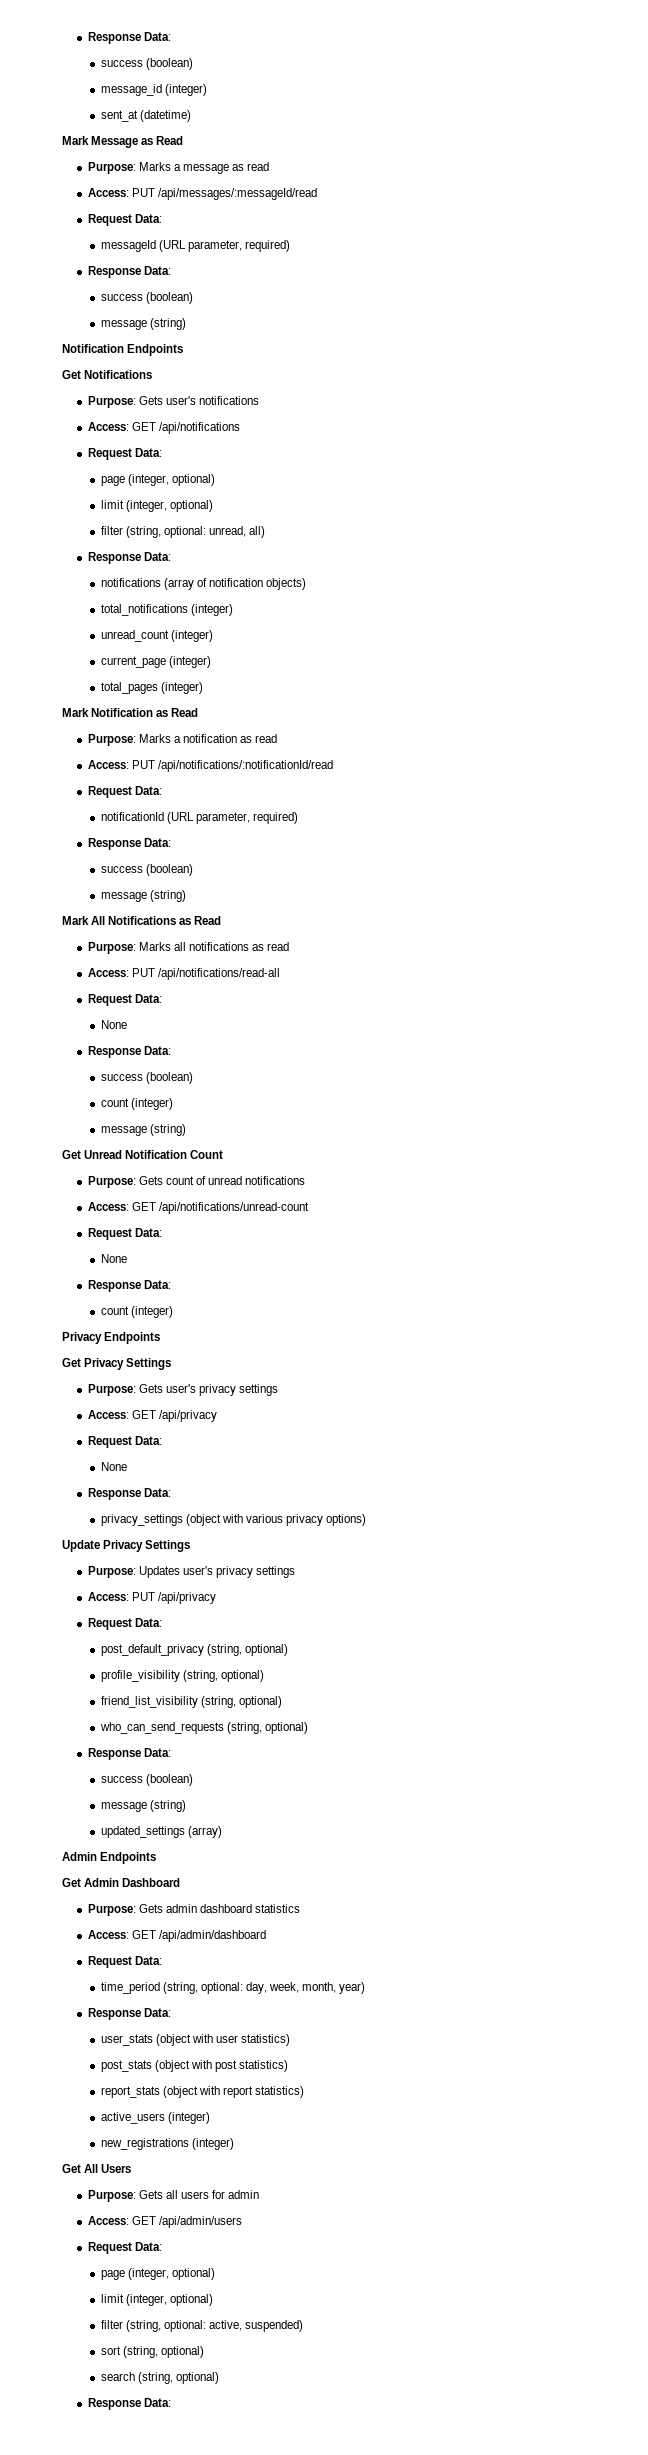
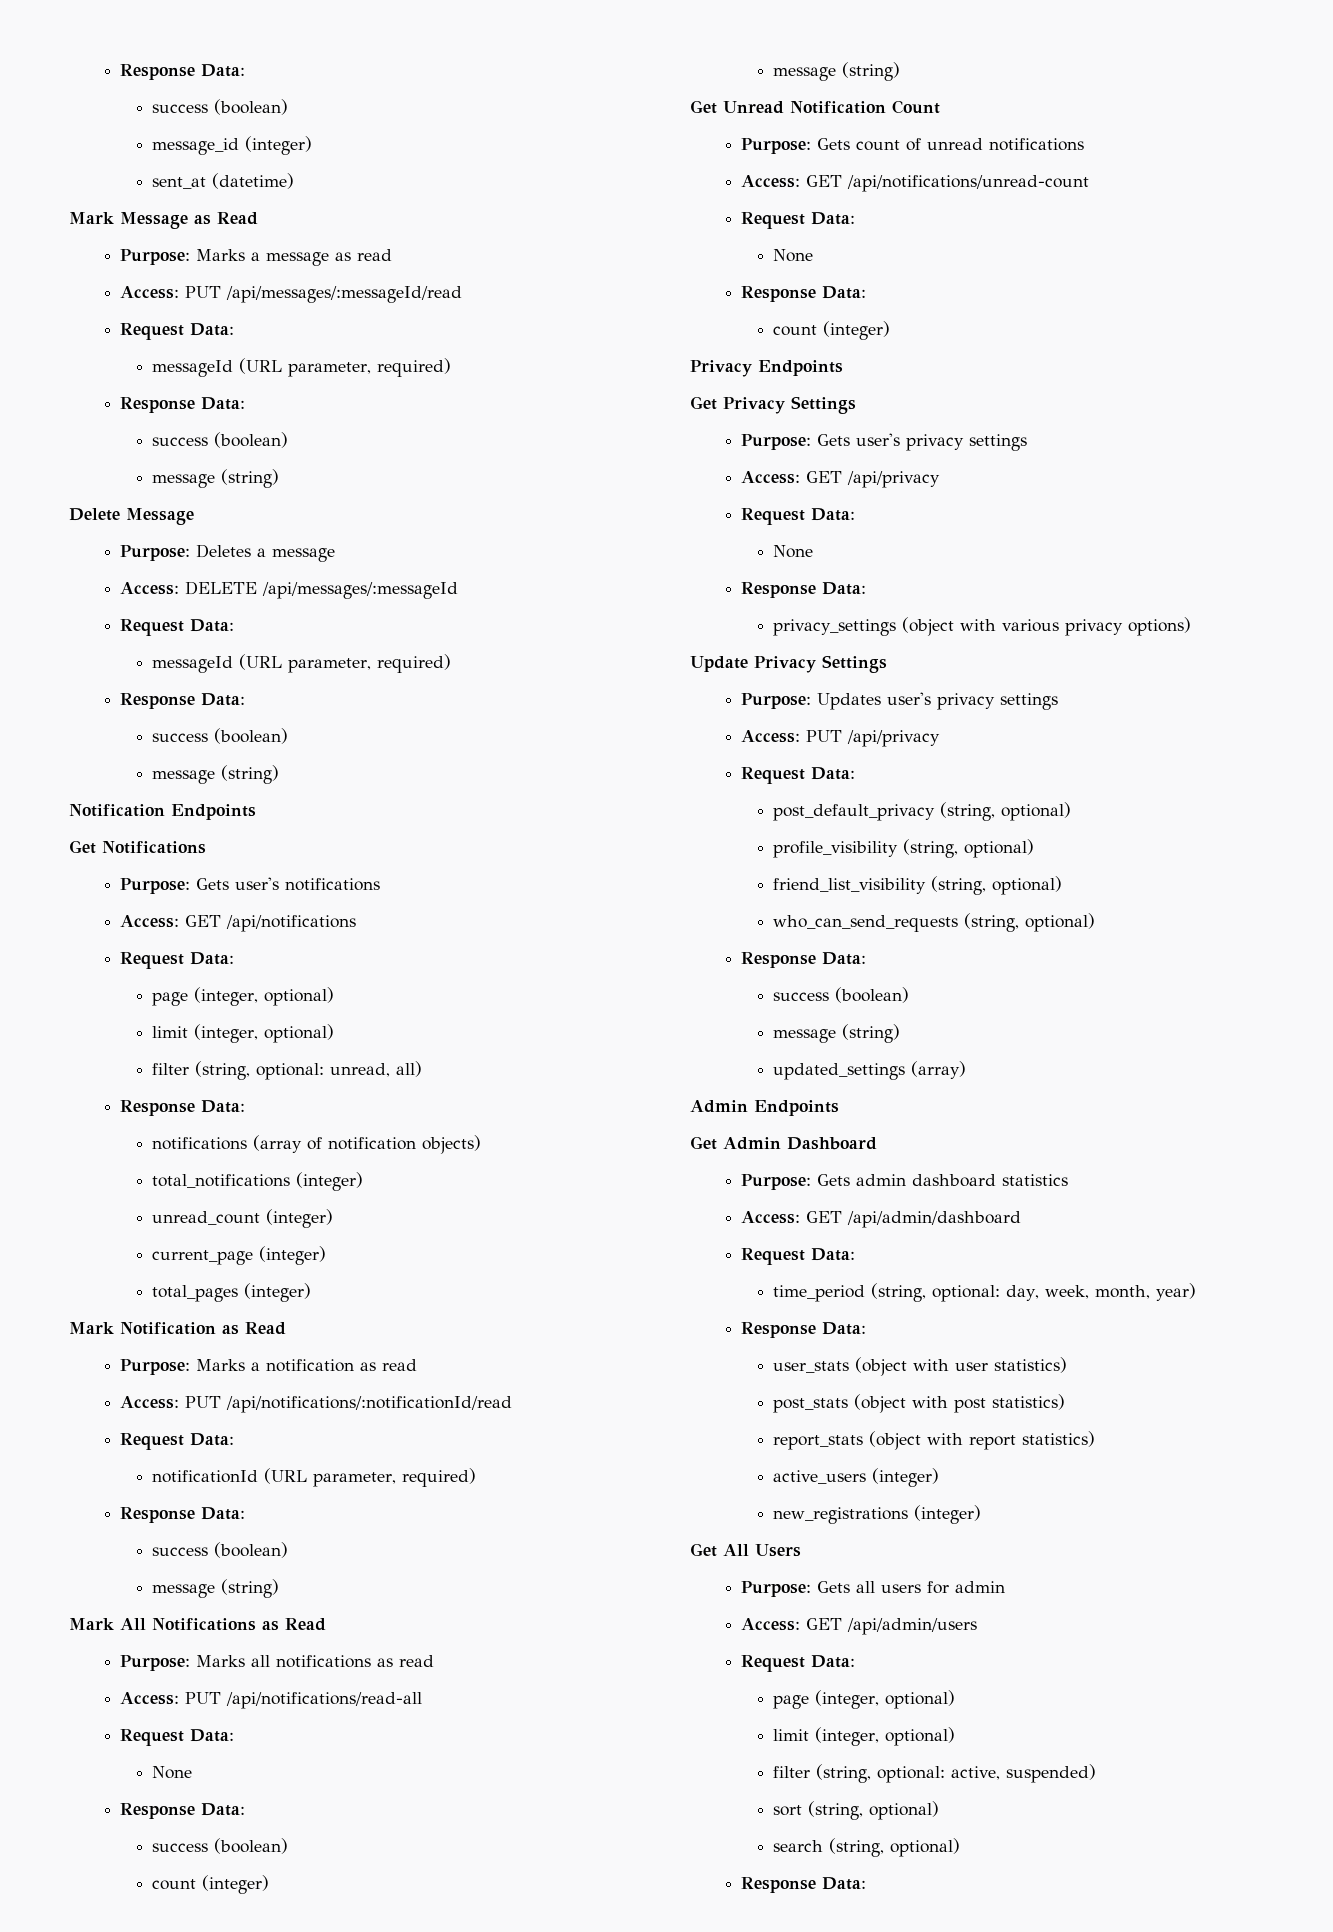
(186, 324) none -> [69,508,194,525] [120,544,336,562] [120,581,459,599] [120,619,235,636] [152,654,452,673] [120,693,246,709] [152,728,289,744] [152,765,280,784] // Delete Message // Purpose: Deletes a message // Access: DELETE /api/messages/:messageId // Request Data: // messageId (URL parameter, required) // Response Data: // success (boolean) // message (string)

